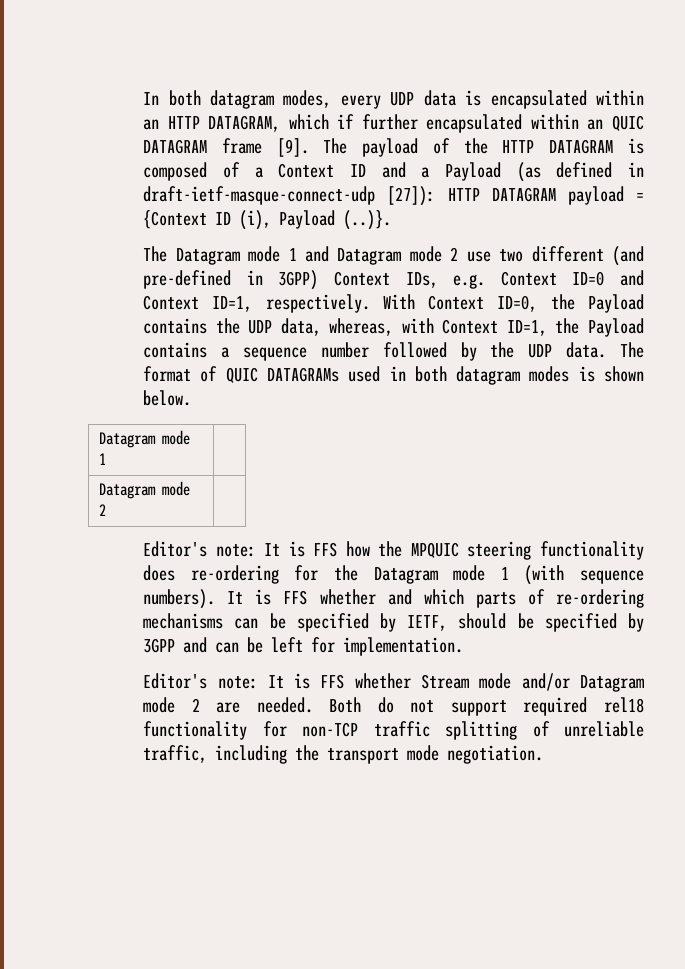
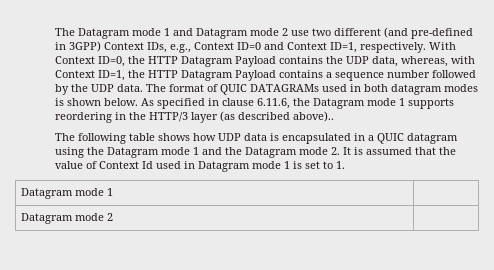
[143,90,644,109] [143,114,644,133] [143,138,644,157] [143,162,644,182] [143,186,644,206] [143,210,392,230] In both datagram modes, every UDP data is encapsulated within an HTTP DATAGRAM, which if further encapsulated within an QUIC DATAGRAM frame [9]. The payload of the HTTP DATAGRAM is composed of a Context ID and a Payload (as defined in draft-ietf-masque-connect-udp [27]): HTTP DATAGRAM payload = {Context ID (i), Payload (..)}. // -> (54, 32) none
[453,274,486,289] e.g. -> [169,44,191,53] e.g.,
(575, 302) none -> [147,56,233,67] HTTP Datagram
(580, 326) none -> [147,70,233,81] HTTP Datagram
(192, 398) none -> [140,98,454,109] [54,111,334,123] [54,133,458,144] [54,147,456,158] [54,161,345,172] As specified in clause 6.11.6, the Datagram mode 1 supports reordering in the HTTP/3 layer (as described above).. // The following table shows how UDP data is encapsulated in a QUIC datagram using the Datagram mode 1 and the Datagram mode 2. It is assumed that the value of Context Id used in Datagram mode 1 is set to 1.
[143,541,644,560] [143,565,644,585] [143,589,645,609] [143,613,644,632] [143,637,464,656] [143,673,644,692] [143,697,644,716] [143,721,644,740] [143,745,544,764] // Editor's note: It is FFS how the MPQUIC steering functionality does re-ordering for the Datagram mode 1 (with sequence numbers). It is FFS whether and which parts of re-ordering mechanisms can be specified by IETF, should be specified by 3GPP and can be left for implementation. // Editor's note: It is FFS whether Stream mode and/or Datagram mode 2 are needed. Both do not support required rel18 functionality for non-TCP traffic splitting of unreliable traffic, including the transport mode negotiation. -> (113, 217) none

